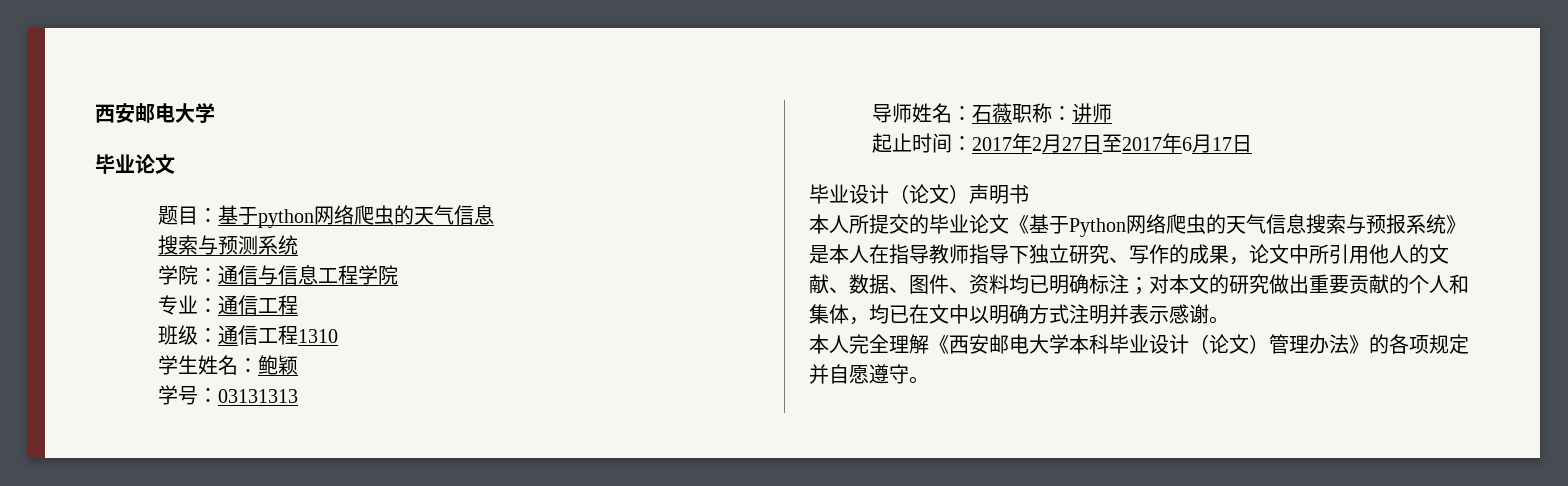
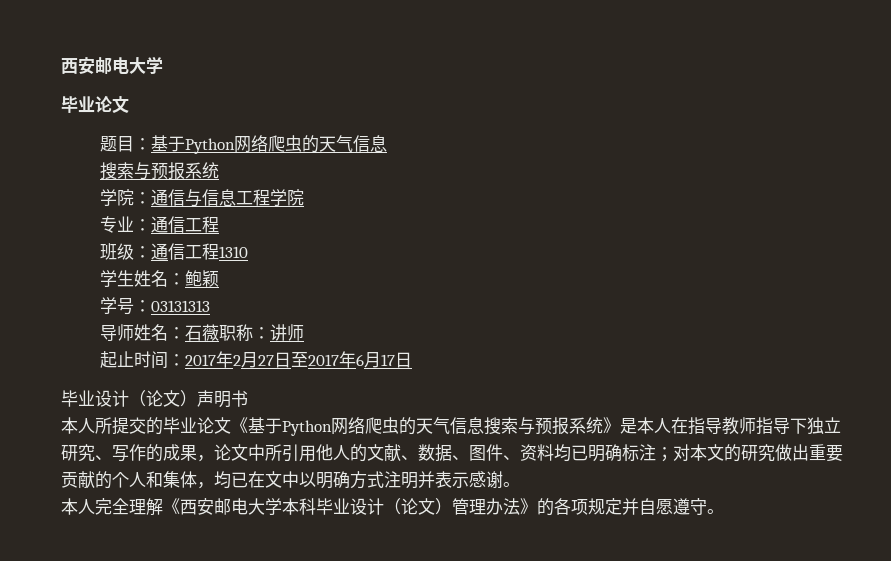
[258,209,315,228] python -> [185,138,236,154] Python
[238,235,259,255] 测 -> [168,162,186,180] 报

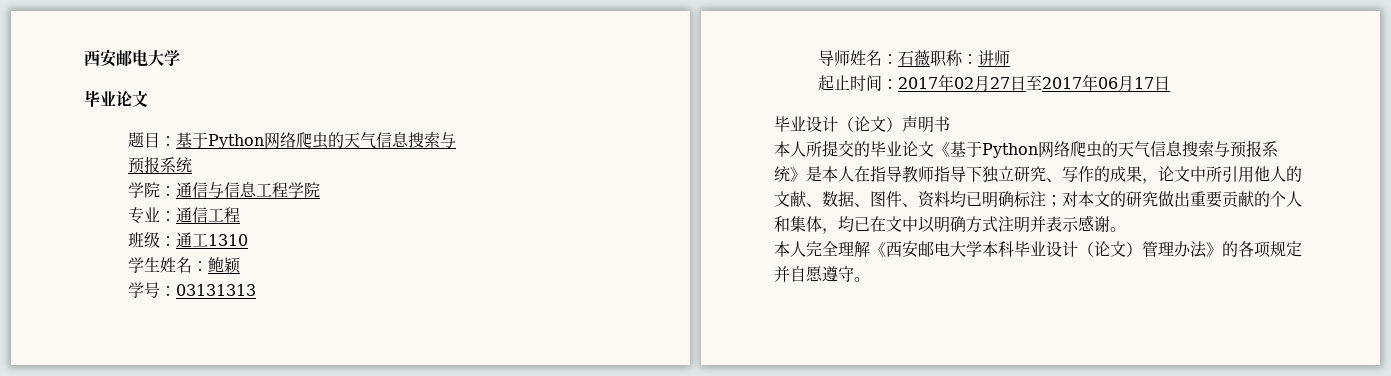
[100,162,152,180] // 搜索与 -> [408,131,457,148] 搜索与 //
[168,243,220,260] 信工程 -> [192,233,209,247] 工
[233,355,242,366] 2 -> [954,77,975,89] 02
[356,354,365,366] 6 -> [1098,77,1119,89] 06

